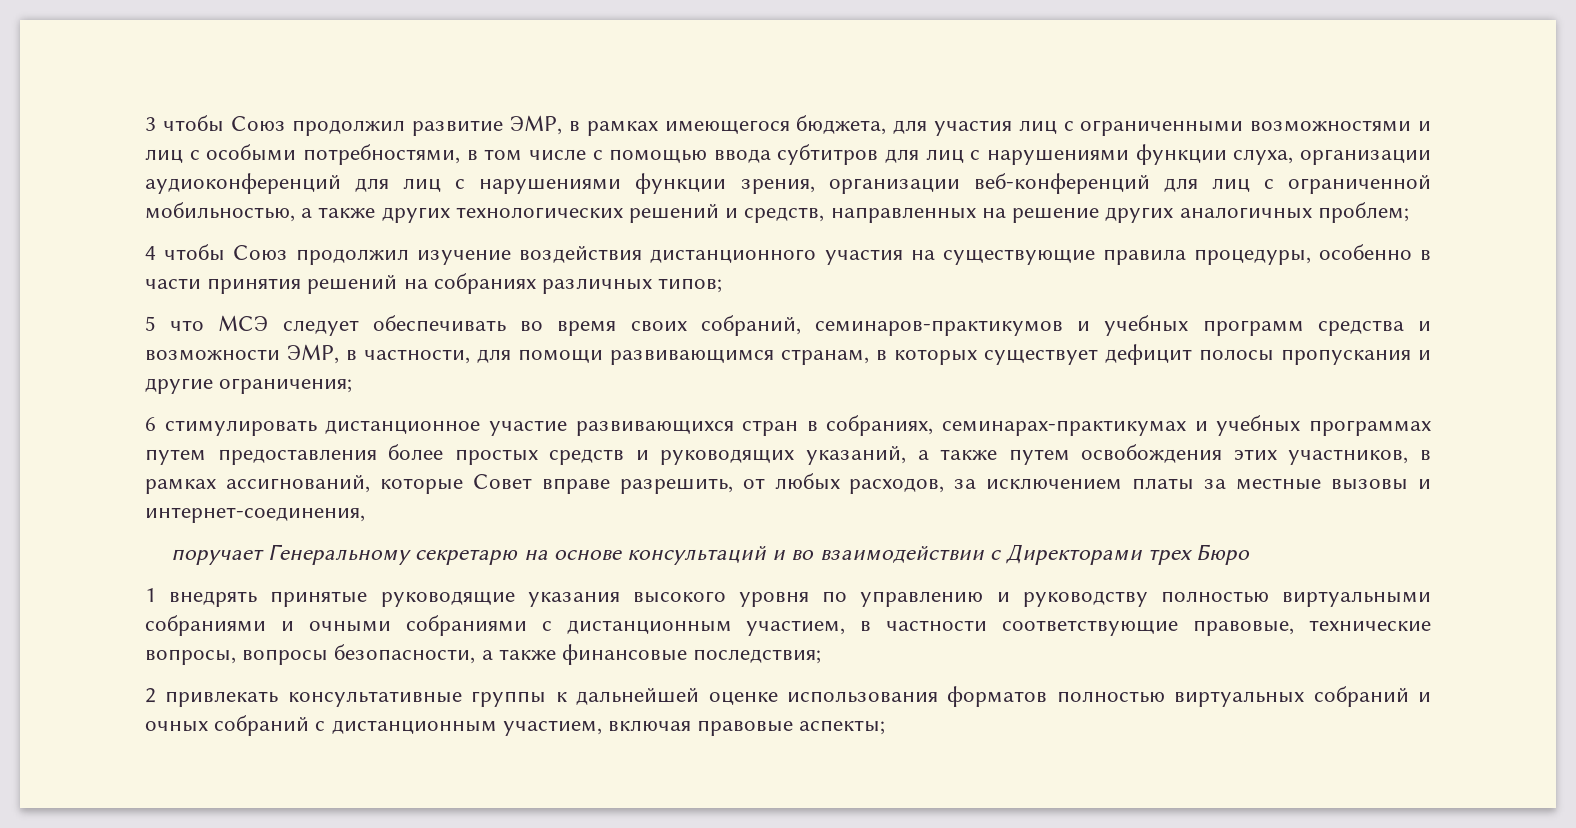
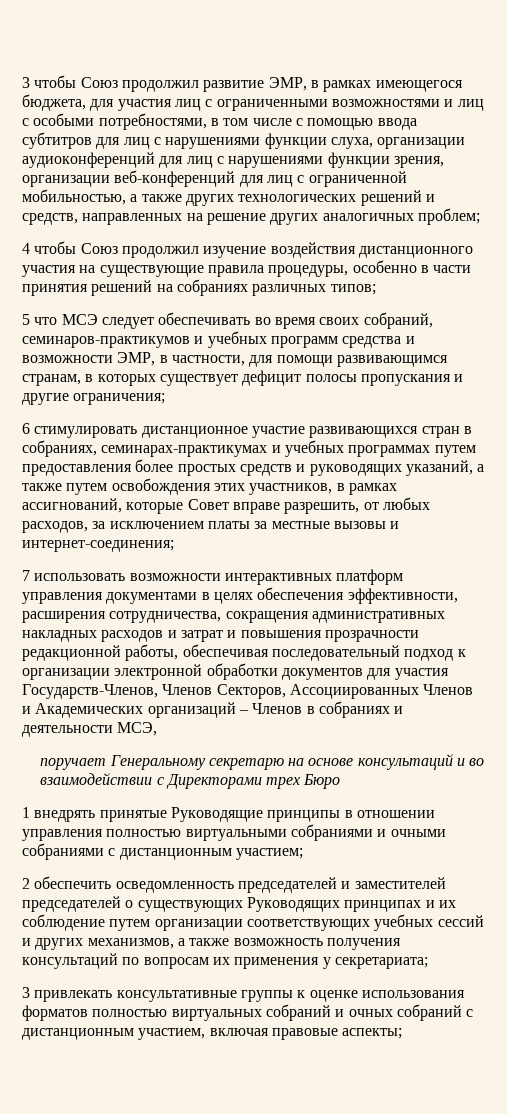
[145,507,365,523] интернет-соединения, -> [22,540,174,552] [22,569,404,585] [22,587,458,604] [22,611,445,623] [22,630,419,642] [22,644,466,661] [22,663,449,680] [22,684,474,699] [22,701,404,718] [22,722,158,737] интернет-соединения; // 7 использовать возможности интерактивных платформ управления документами в целях обеспечения эффективности, расширения сотрудничества, сокращения административных накладных расходов и затрат и повышения прозрачности редакционной работы, обеспечивая последовательный подход к организации электронной обработки документов для участия Государств-Членов, Членов Секторов, Ассоциированных Членов и Академических организаций – Членов в собраниях и деятельности МСЭ,
[380,591,1148,607] руководящие указания высокого уровня по управлению и руководству -> [170,807,435,822] [22,829,103,841] Руководящие принципы в отношении управления
[746,620,1431,636] [145,644,822,665] [145,688,156,703] участием, в частности соответствующие правовые, технические вопросы, вопросы безопасности, а также финансовые последствия; // 2 -> [235,848,303,860] [22,876,446,893] [22,896,456,912] [22,914,484,931] [22,938,401,950] [22,953,428,969] [22,987,30,998] участием; // 2 обеспечить осведомленность председателей и заместителей председателей о существующих Руководящих принципах и их соблюдение путем организации соответствующих учебных сессий и других механизмов, а также возможность получения консультаций по вопросам их применения у секретариата; // 3
[576,687,700,705] дальнейшей -> (306, 994) none

